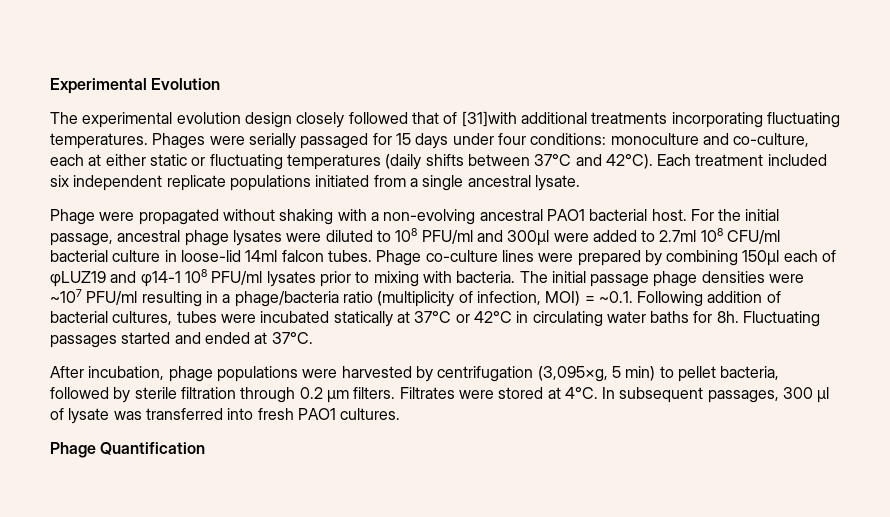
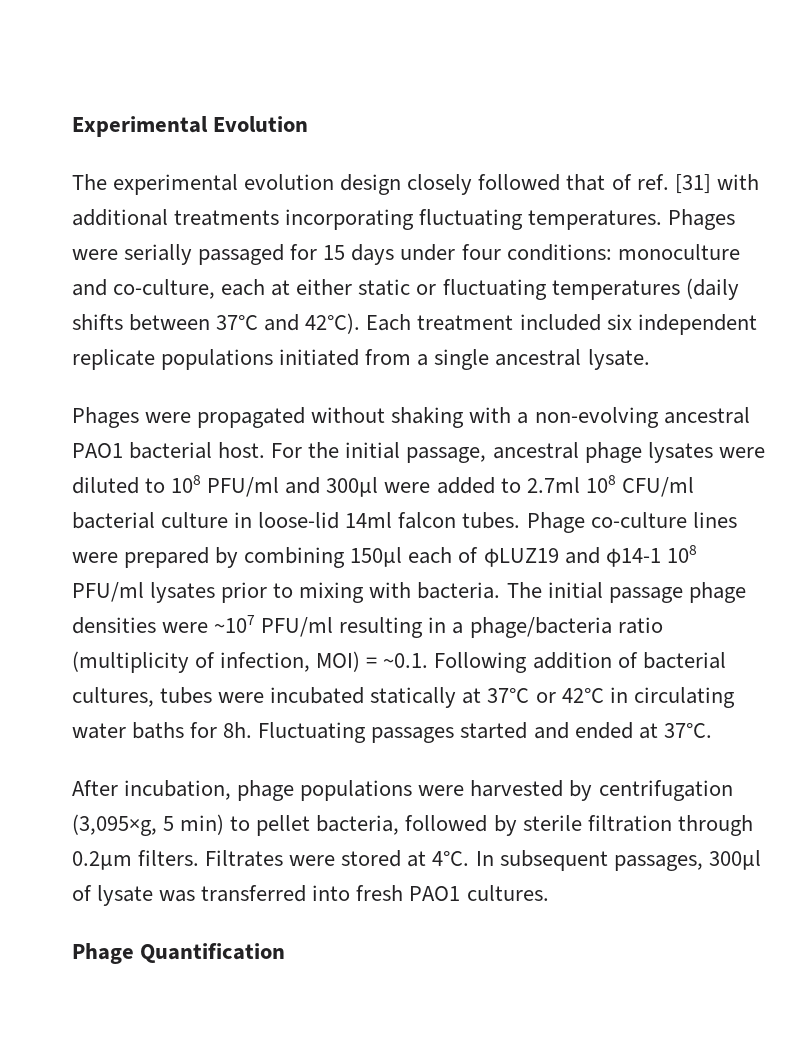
[461,111,517,127] [31]with -> [636,174,759,194] ref. [31] with
[50,209,95,225] Phage -> [72,407,139,428] Phages
[299,387,349,403] 0.2 μm -> [72,851,132,870] 0.2μm
[783,387,830,403] 300 μl -> [708,850,761,870] 300μl

